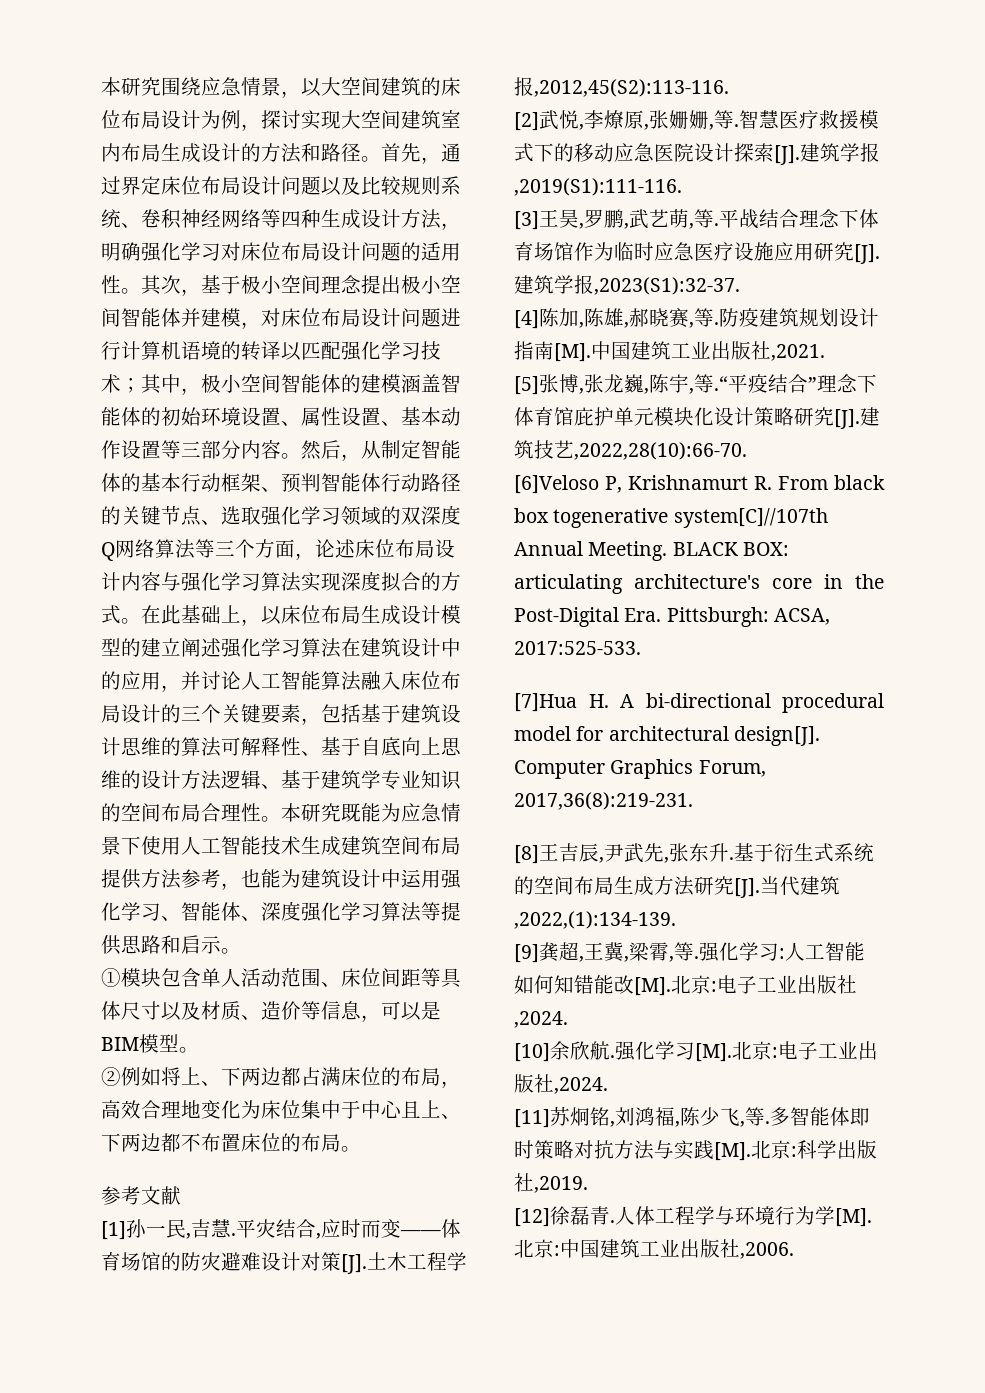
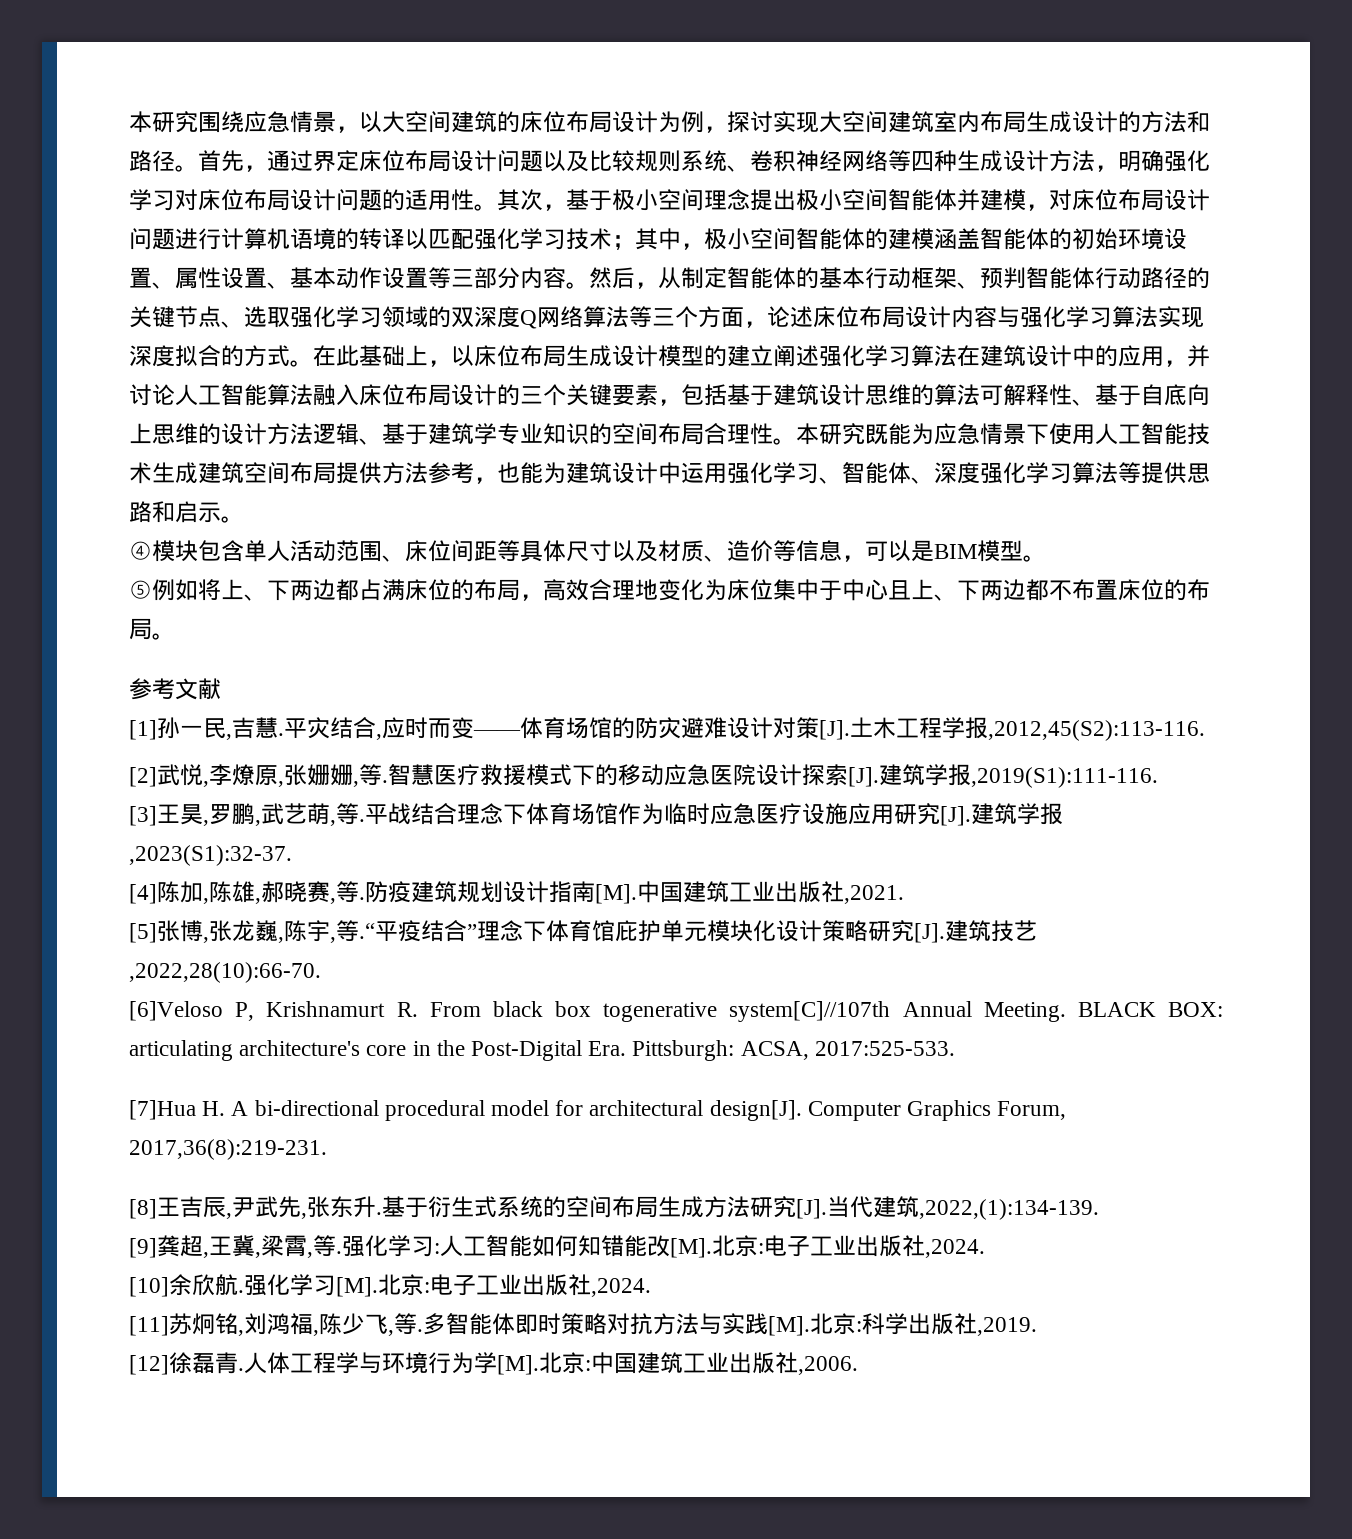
[101,968,121,987] ① -> [129,541,152,560] ④
[101,1067,121,1086] ② -> [129,580,152,599] ⑤

